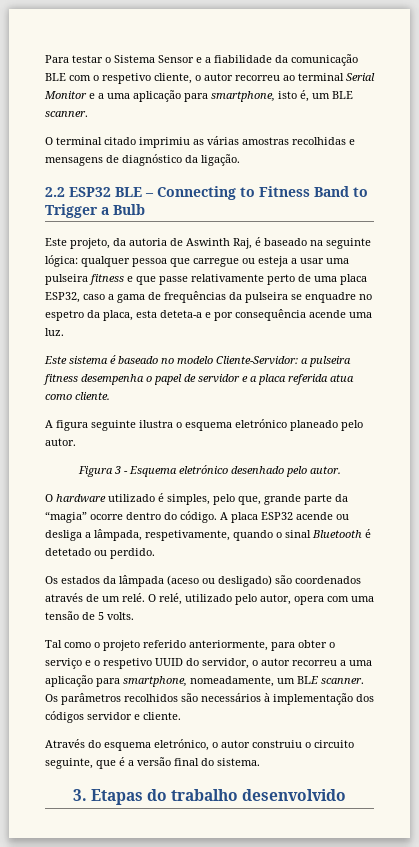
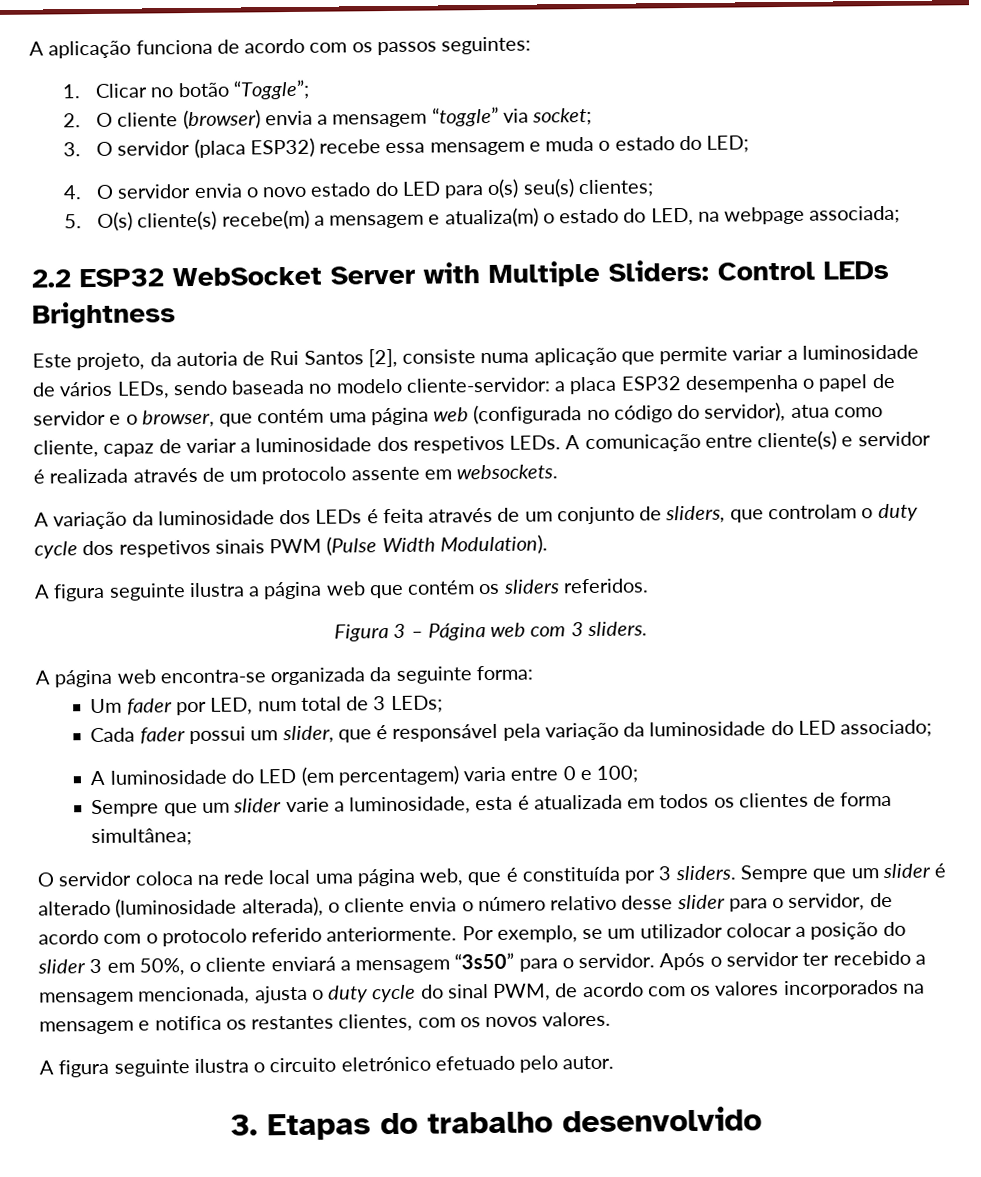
[45,54,358,66] [45,73,375,84] [44,90,353,102] [45,111,88,117] [45,136,355,148] [45,154,240,166] [45,186,368,200] [45,204,145,218] Para testar o Sistema Sensor e a fiabilidade da comunicação BLE com o respetivo cliente, o autor recorreu ao terminal Serial Monitor e a uma aplicação para smartphone, isto é, um BLE scanner. // O terminal citado imprimiu as várias amostras recolhidas e mensagens de diagnóstico da ligação. // 2.2 ESP32 BLE – Connecting to Fitness Band to Trigger a Bulb -> [29,36,532,59] [61,79,310,100] [62,106,593,130] [62,135,750,158] [62,178,654,200] [63,205,901,231] [31,259,889,288] [32,301,176,330] A aplicação funciona de acordo com os passos seguintes: // 1. Clicar no botão “Toggle”; // 2. O cliente (browser) envia a mensagem “toggle” via socket; // 3. O servidor (placa ESP32) recebe essa mensagem e muda o estado do LED; // 4. O servidor envia o novo estado do LED para o(s) seu(s) clientes; // 5. O(s) cliente(s) recebe(m) a mensagem e atualiza(m) o estado do LED, na webpage associada; // 2.2 ESP32 WebSocket Server with Multiple Sliders: Control LEDs Brightness
[186,237,371,249] [45,255,349,267] [45,274,367,285] [45,291,372,303] [45,309,372,321] [45,328,64,336] [44,355,351,367] [43,374,78,385] Aswinth Raj, é baseado na seguinte lógica: qualquer pessoa que carregue ou esteja a usar uma pulseira fitness e que passe relativamente perto de uma placa ESP32, caso a gama de frequências da pulseira se enquadre no espetro da placa, esta deteta-a e por consequência acende uma luz. // Este sistema é baseado no modelo Cliente-Servidor: a pulseira fitness -> [269,344,919,368] [32,376,682,399] Rui Santos [2], consiste numa aplicação que permite variar a luminosidade de vários LEDs, sendo baseada no modelo cliente-servidor: a placa ESP32
[250,374,354,385] [45,392,110,400] a placa referida atua como cliente. -> [125,401,883,428] [33,430,931,458] [33,464,559,485] [34,503,918,530] [34,534,548,559] [34,578,649,602] [334,621,648,642] [35,665,533,688] [90,695,443,716] [90,719,933,745] [90,765,639,786] [91,791,893,818] [91,828,193,847] [37,863,947,887] [38,892,893,918] [38,921,906,947] [37,950,926,976] [39,979,925,1006] [39,1011,612,1035] o browser, que contém uma página web (configurada no código do servidor), atua como cliente, capaz de variar a luminosidade dos respetivos LEDs. A comunicação entre cliente(s) e servidor é realizada através de um protocolo assente em websockets. // A variação da luminosidade dos LEDs é feita através de um conjunto de sliders, que controlam o duty cycle dos respetivos sinais PWM (Pulse Width Modulation). // A figura seguinte ilustra a página web que contém os sliders referidos. // Figura 3 – Página web com 3 sliders. // A página web encontra-se organizada da seguinte forma: // Um fader por LED, num total de 3 LEDs; // Cada fader possui um slider, que é responsável pela variação da luminosidade do LED associado; // A luminosidade do LED (em percentagem) varia entre 0 e 100; // Sempre que um slider varie a luminosidade, esta é atualizada em todos os clientes de forma simultânea; // O servidor coloca na rede local uma página web, que é constituída por 3 sliders. Sempre que um slider é alterado (luminosidade alterada), o cliente envia o número relativo desse slider para o servidor, de acordo com o protocolo referido anteriormente. Por exemplo, se um utilizador colocar a posição do slider 3 em 50%, o cliente enviará a mensagem “3s50” para o servidor. Após o servidor ter recebido a mensagem mencionada, ajusta o duty cycle do sinal PWM, de acordo com os valores incorporados na mensagem e notifica os restantes clientes, com os novos valores.
[185,419,363,431] [45,438,76,446] [77,465,341,477] [45,493,348,505] [45,511,349,523] [45,529,371,541] [45,548,155,559] [45,575,361,587] [45,593,374,605] [45,611,134,620] [45,640,335,651] [45,658,372,669] [45,675,364,687] [45,693,374,705] [45,711,181,723] [45,739,354,751] [45,757,260,769] esquema eletrónico planeado pelo autor. // Figura 3 - Esquema eletrónico desenhado pelo autor. // O hardware utilizado é simples, pelo que, grande parte da “magia” ocorre dentro do código. A placa ESP32 acende ou desliga a lâmpada, respetivamente, quando o sinal Bluetooth é detetado ou perdido. // Os estados da lâmpada (aceso ou desligado) são coordenados através de um relé. O relé, utilizado pelo autor, opera com uma tensão de 5 volts. // Tal como o projeto referido anteriormente, para obter o serviço e o respetivo UUID do servidor, o autor recorreu a uma aplicação para smartphone, nomeadamente, um BLE scanner. Os parâmetros recolhidos são necessários à implementação dos códigos servidor e cliente. // Através do esquema eletrónico, o autor construiu o circuito seguinte, que é a versão final do sistema. -> [269,1055,615,1073] circuito eletrónico efetuado pelo autor.

